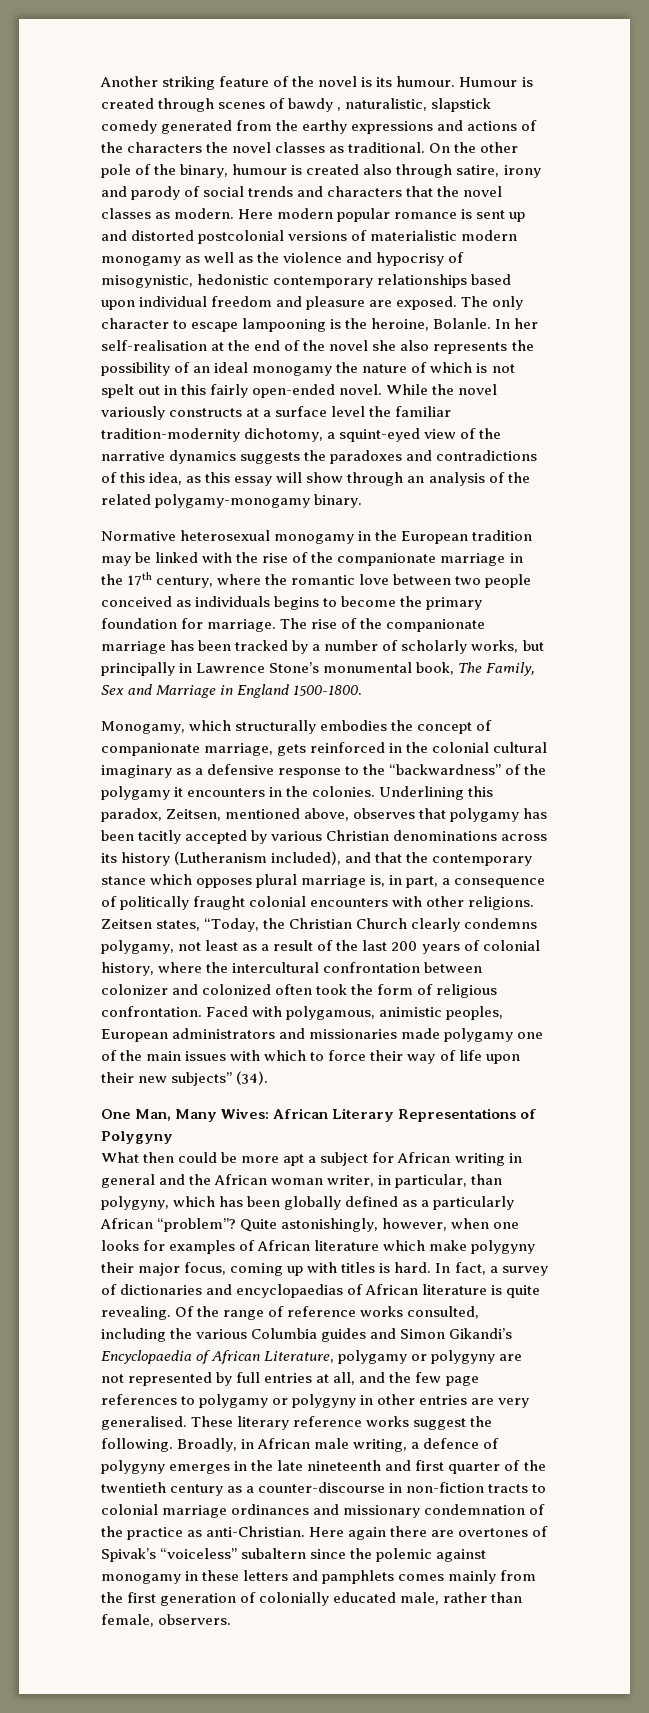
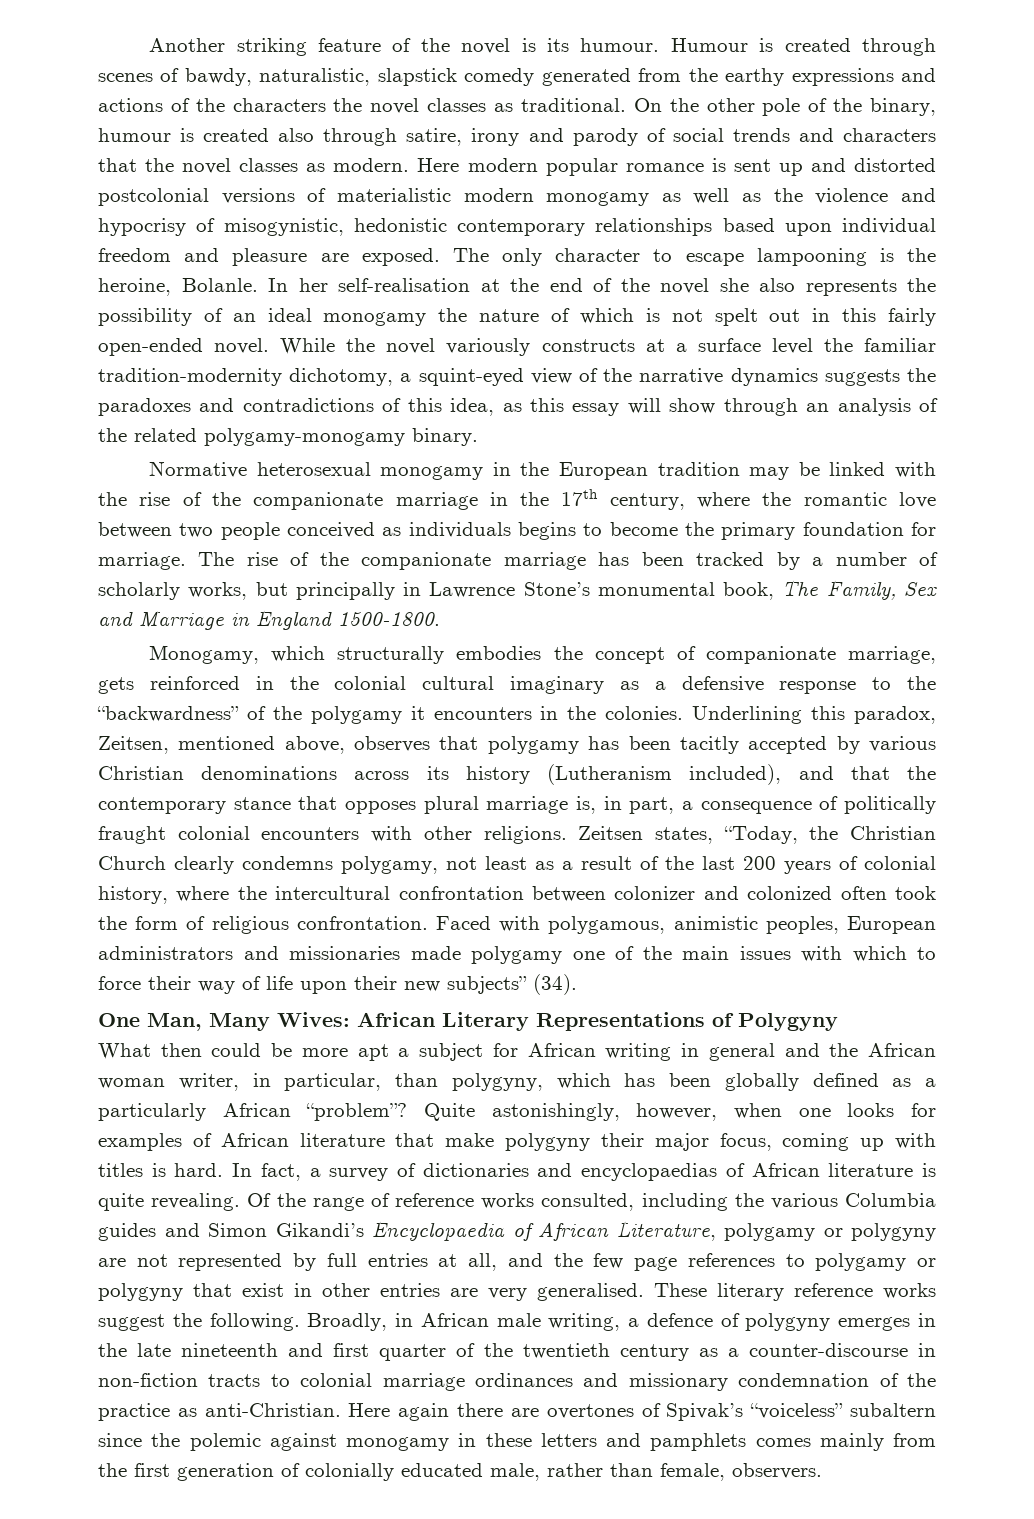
[288,98,342,112] bawdy , -> [184,68,252,86] bawdy,
[150,874,193,885] which -> [298,796,338,810] that
[383,1240,426,1251] which -> [395,1133,435,1147] that
(357, 1401) none -> [193,1283,284,1297] that exist

